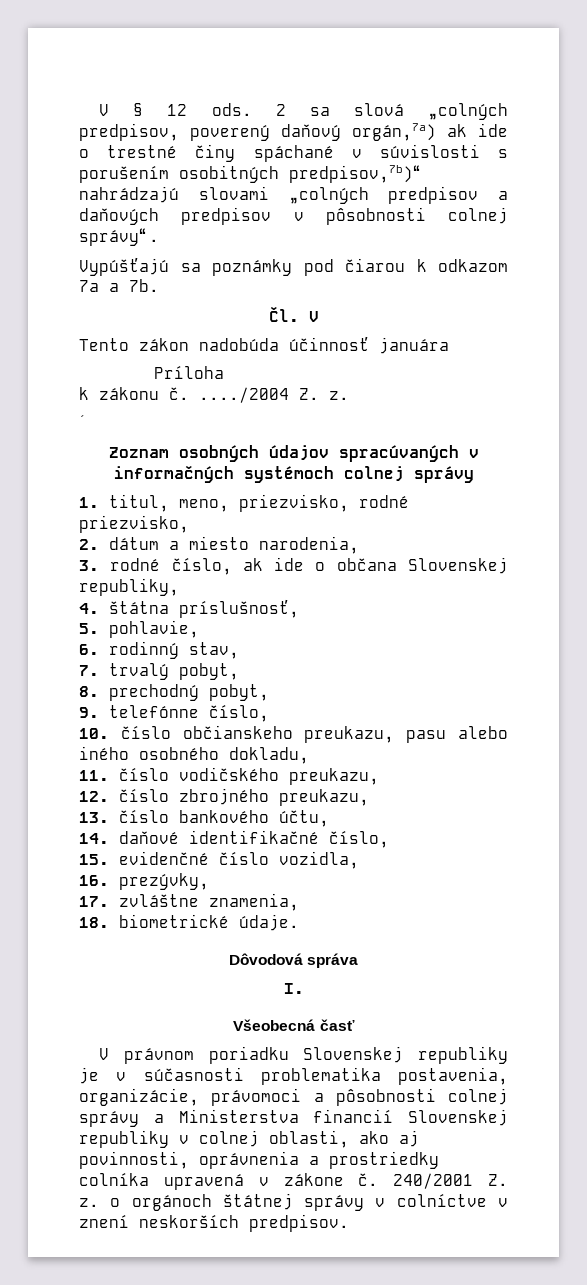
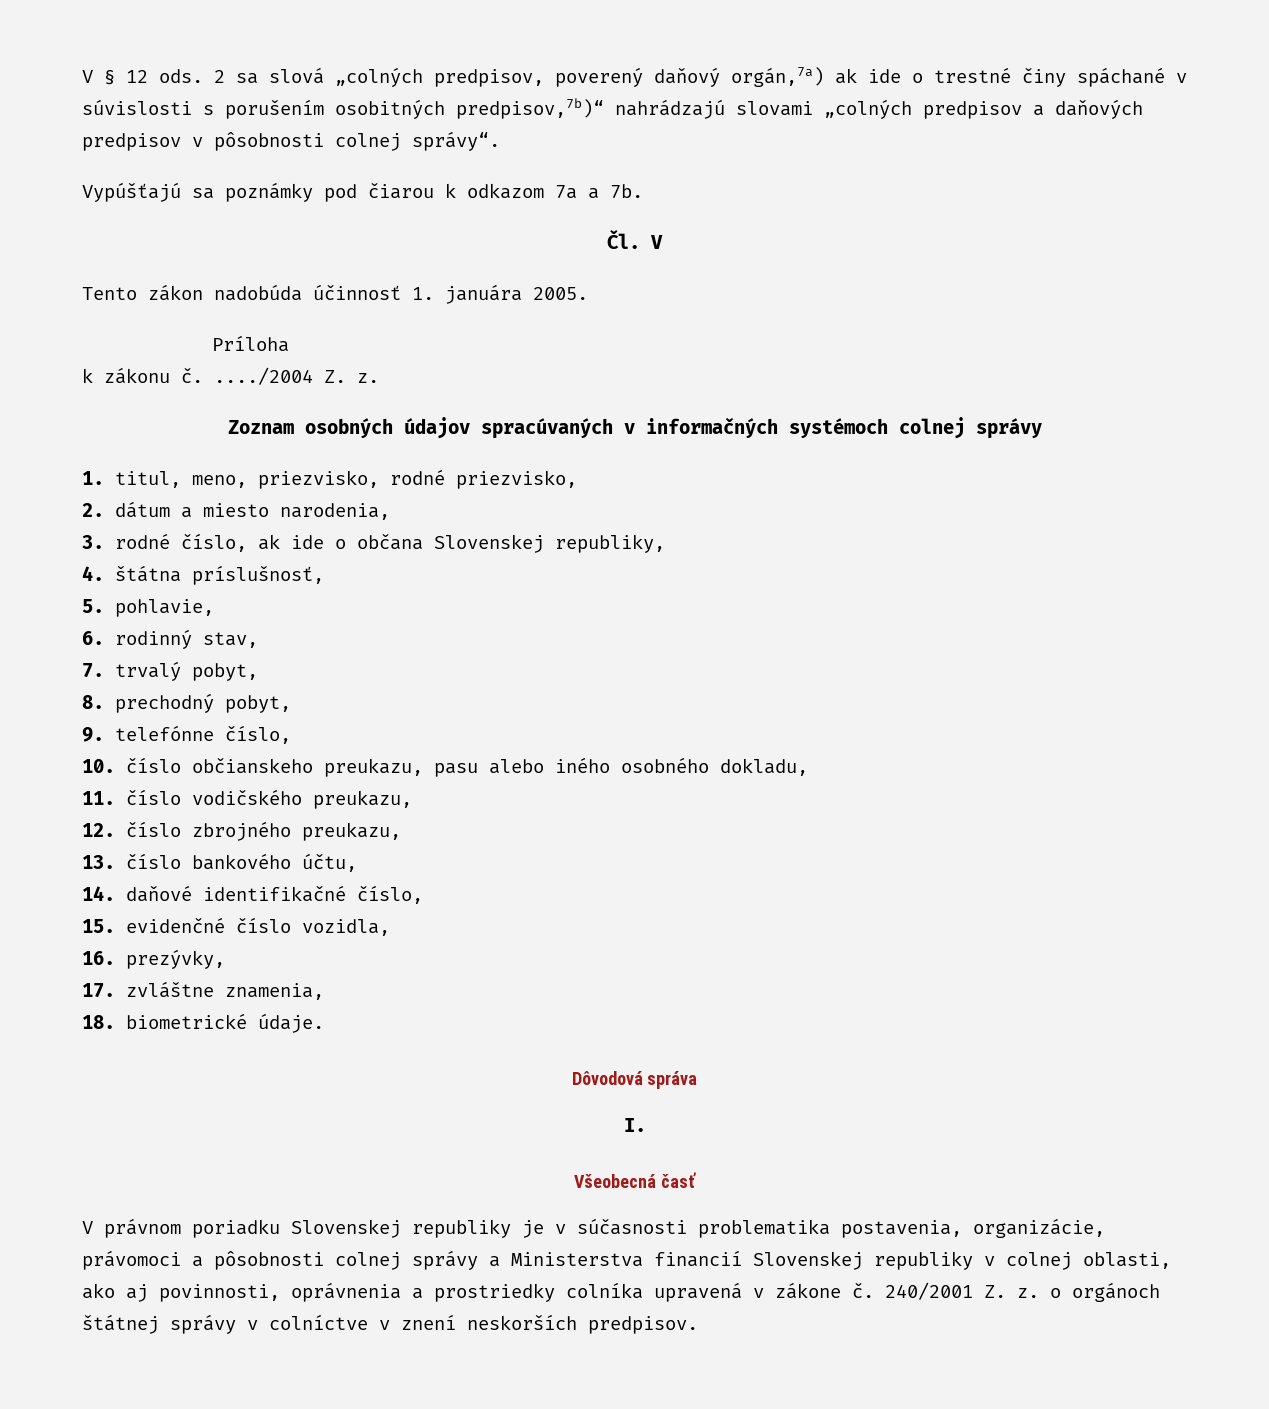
(369, 343) none -> [412,287,434,300] 1.
(449, 345) none -> [533,287,588,300] 2005.
[79,415,86,424] // ´ -> (379, 378) none

